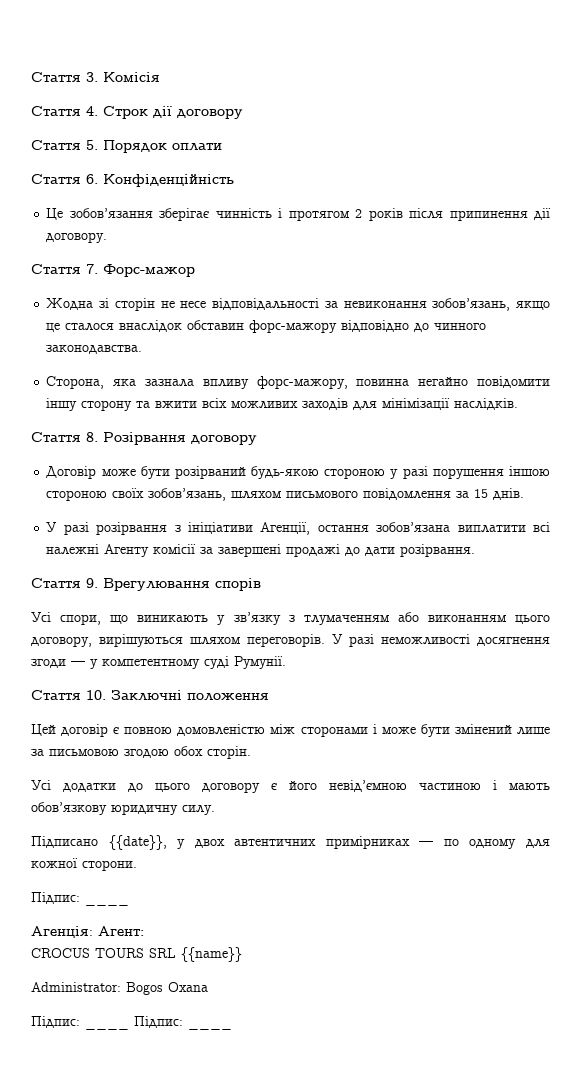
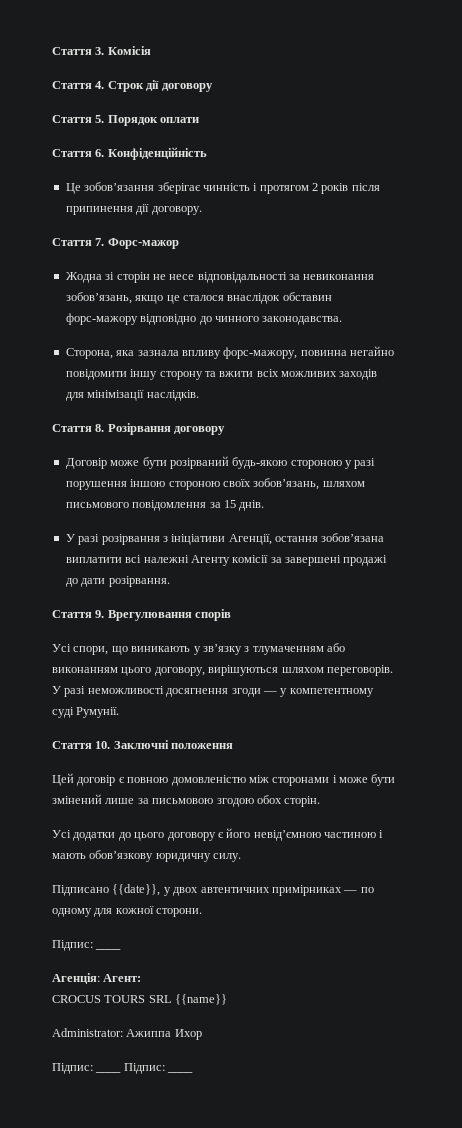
[126,982,208,995] Bogos Oxana -> [126,1029,202,1040] Ажиппа Ихор

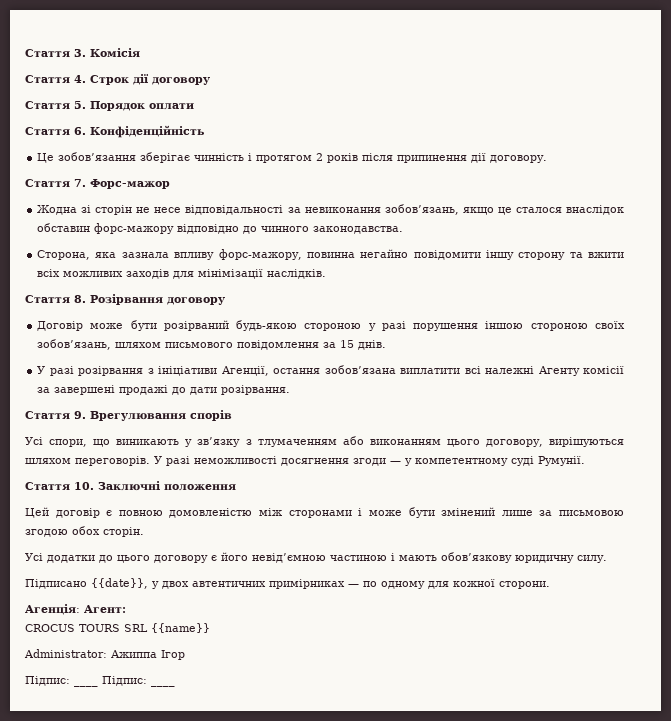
[52,940,122,951] // Підпис: ____ -> (550, 585) none
[174,1029,202,1040] Ихор -> [161,650,185,660] Iгор

